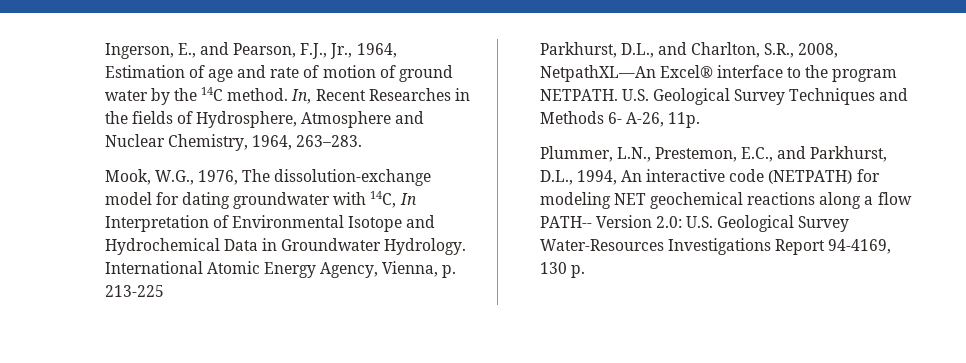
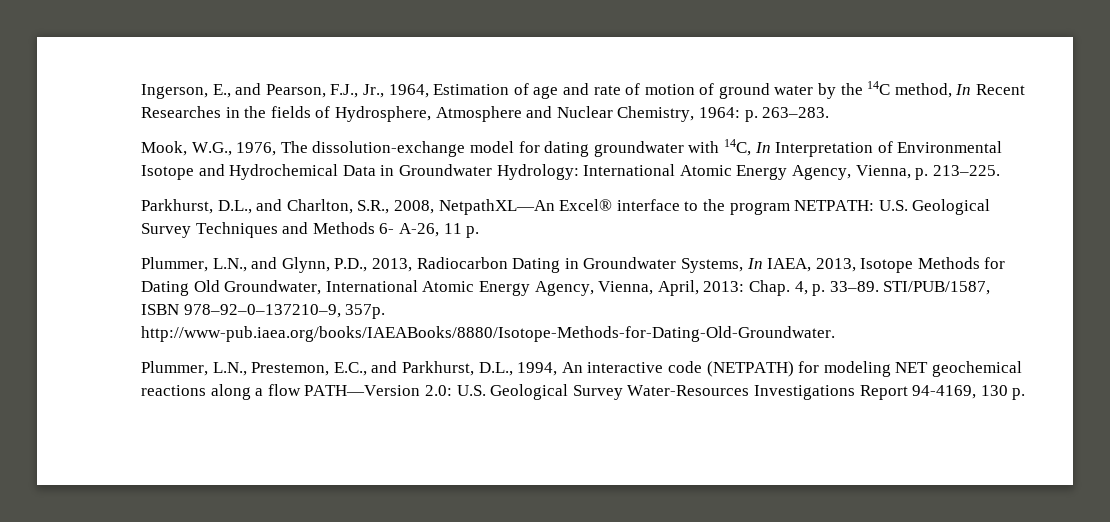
[227,88,312,104] method. In, -> [894,83,972,98] method, In
[251,135,292,150] 1964, -> [698,107,758,122] 1964: p.
[384,238,467,255] Hydrology. -> [496,164,579,180] Hydrology:
[104,285,164,297] 213-225 -> [932,165,1000,176] 213–225.
[539,89,618,101] NETPATH. -> [794,200,875,211] NETPATH:
[668,112,701,128] 11p. -> [443,223,480,238] [141,257,1006,273] [141,280,991,296] [141,304,386,319] [141,326,836,342] 11 p. // Plummer, L.N., and Glynn, P.D., 2013, Radiocarbon Dating in Groundwater Systems, In IAEA, 2013, Isotope Methods for Dating Old Groundwater, International Atomic Energy Agency, Vienna, April, 2013: Chap. 4, p. 33–89. STI/PUB/1587, ISBN 978–92–0–137210–9, 357p. http://www-pub.iaea.org/books/IAEABooks/8880/Isotope-Methods-for-Dating-Old-Groundwater.
[539,215,652,228] PATH-- Version -> [304,385,421,396] PATH—Version

